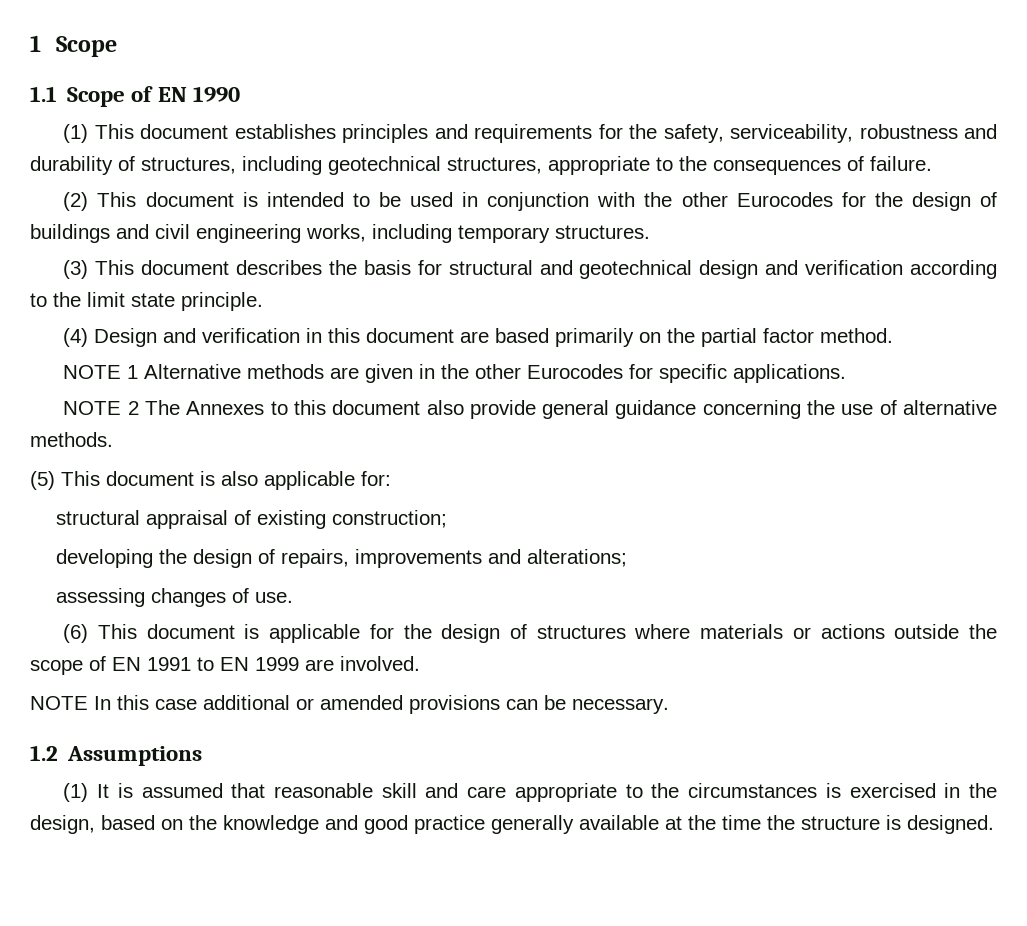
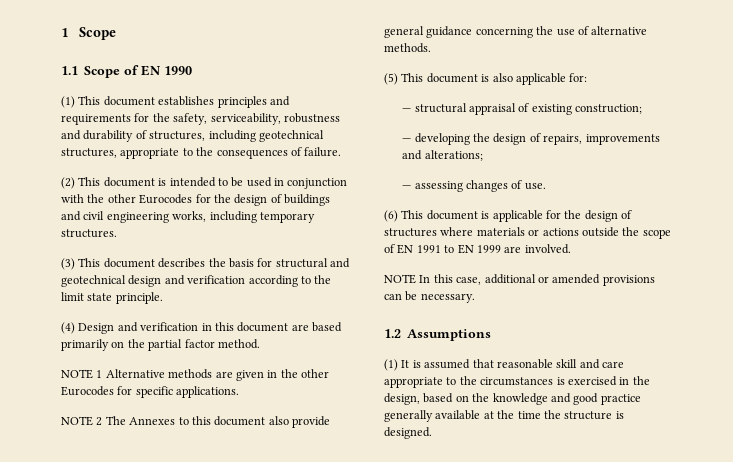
(391, 478) none -> [402,108,412,112] —
(448, 519) none -> [402,138,412,142] —
(628, 558) none -> [402,185,412,189] —
[155,699,197,710] case -> [456,277,482,285] case,

